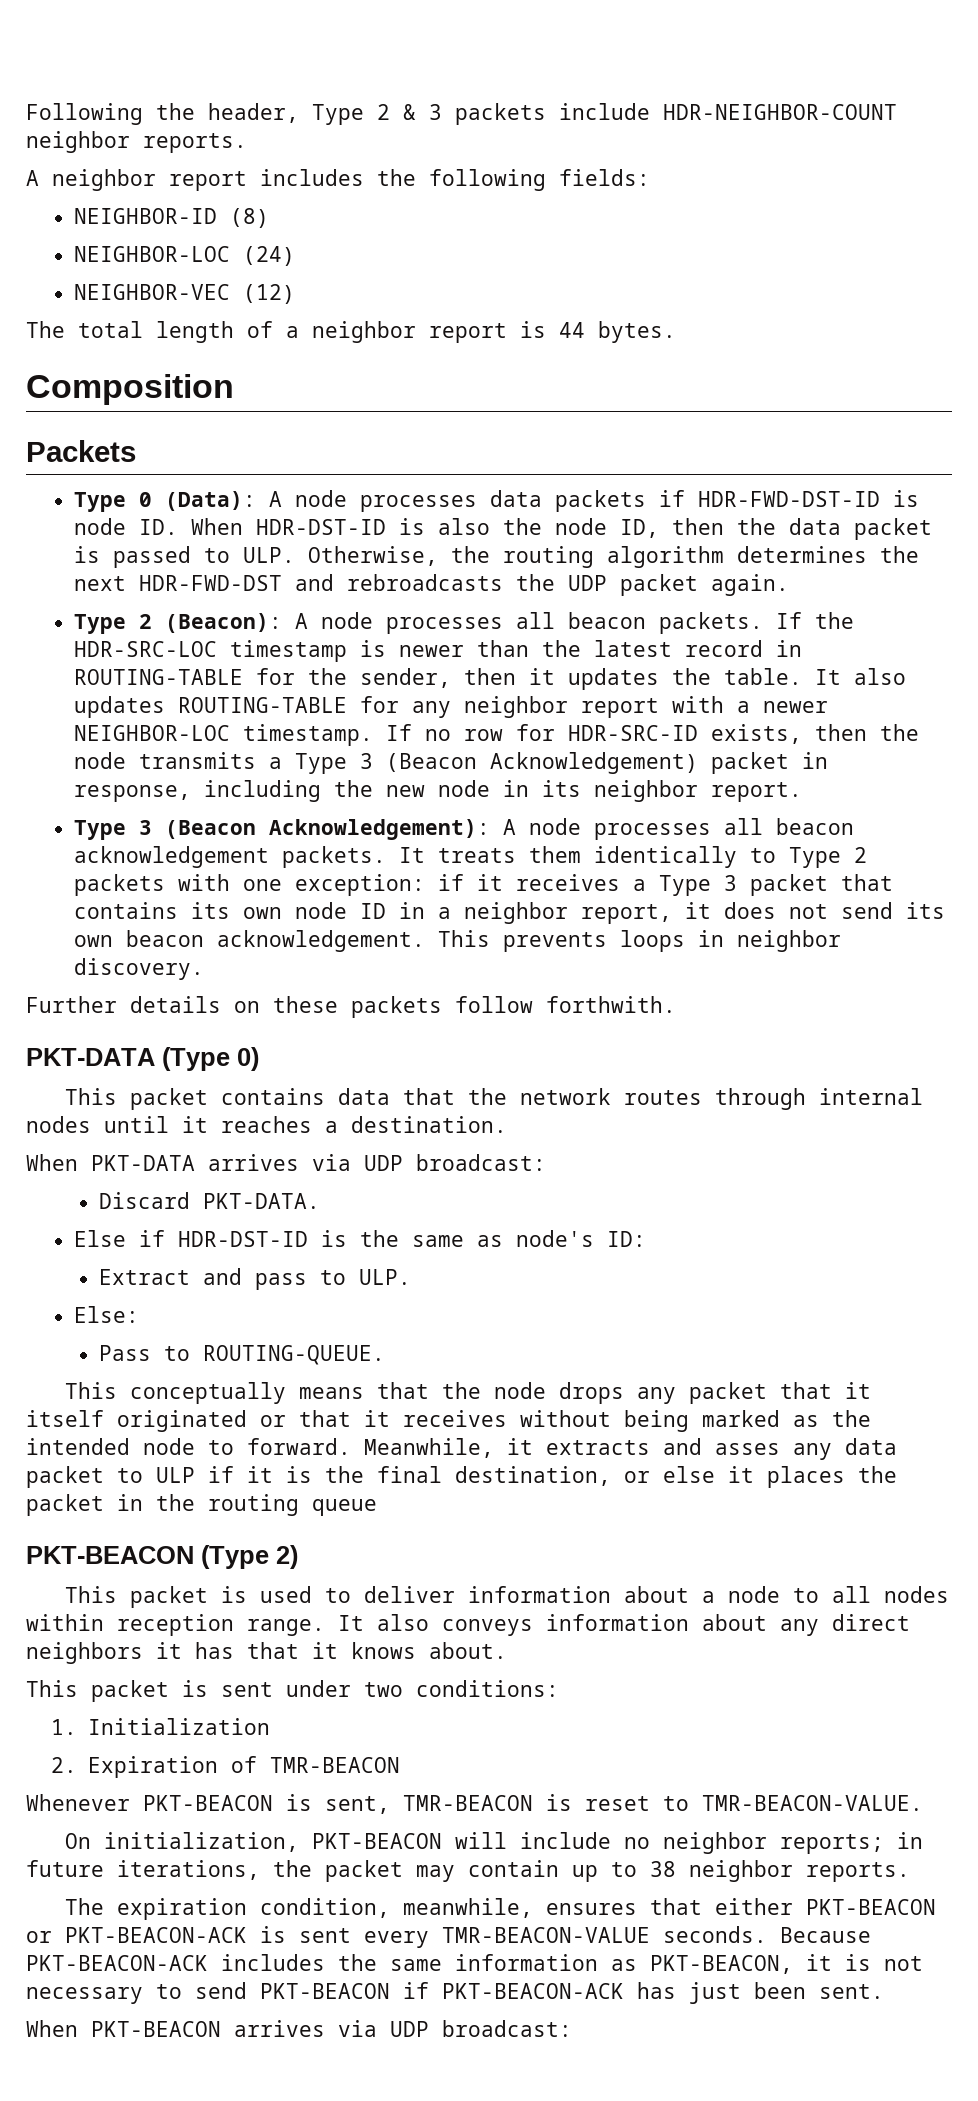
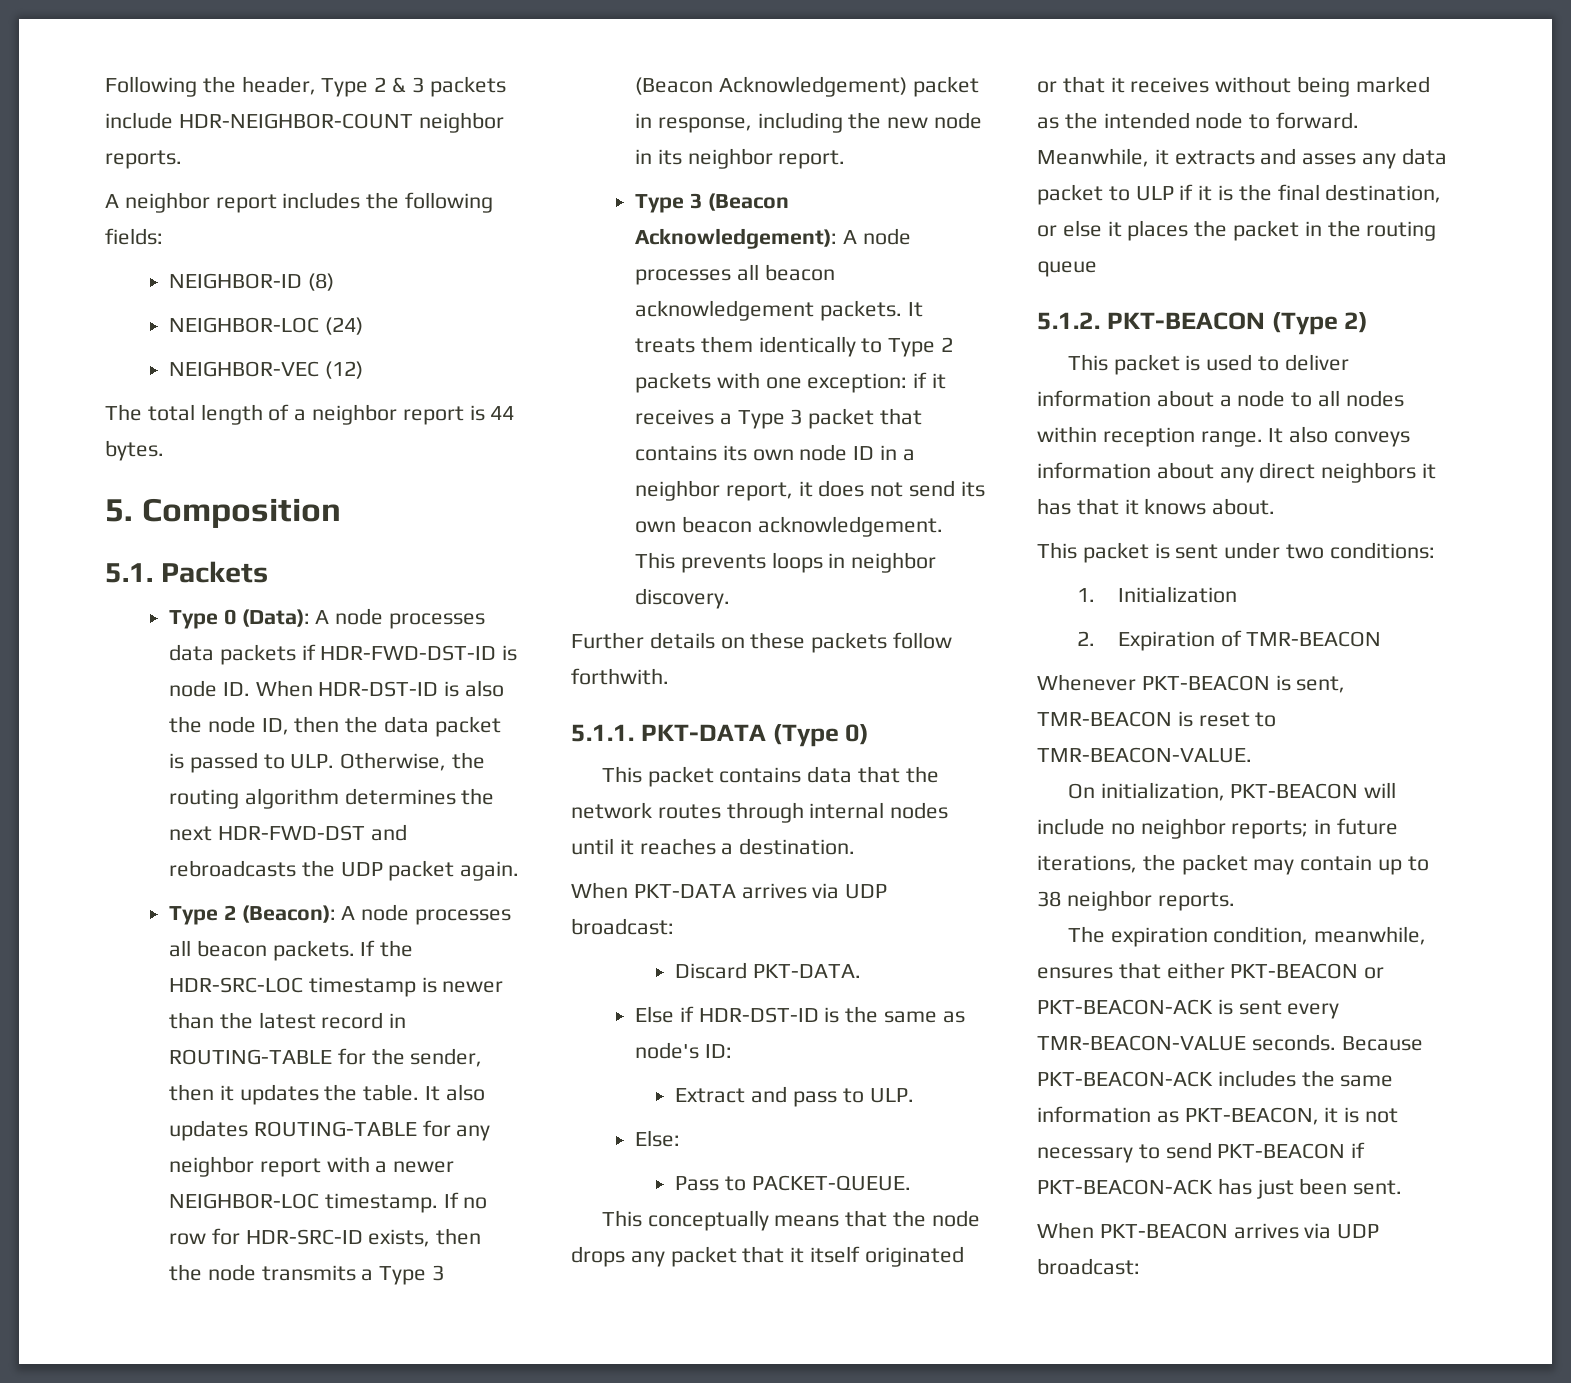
(676, 332) none -> [105,499,133,522] 5.
(234, 389) none -> [105,563,153,583] 5.1.
(676, 1004) none -> [571,724,634,742] 5.1.1.
[203,1345,386,1365] ROUTING-QUEUE. -> [752,1175,912,1191] PACKET-QUEUE.
(377, 1507) none -> [1037,312,1100,330] 5.1.2.

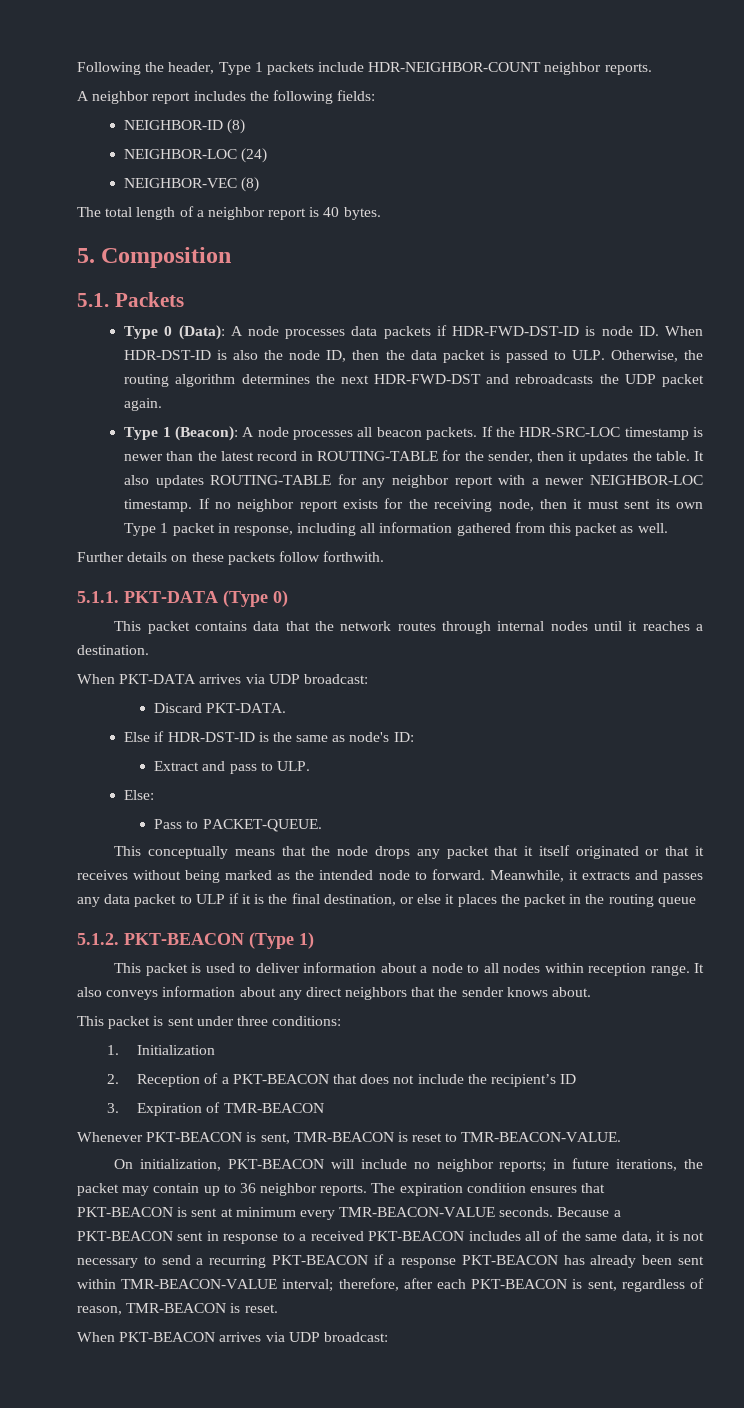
[374,77,424,93] 2 & 3 -> [254,62,263,72] 1
[324,361,363,379] (12) -> [241,177,260,192] (8)
[490,406,515,420] 44 -> [323,207,340,217] 40
[223,905,236,920] 2 -> [162,427,171,437] 1
[169,1228,482,1247] [169,1264,445,1285] [635,76,979,97] [635,112,983,133] [635,148,846,169] [635,193,789,213] [635,228,911,249] [635,264,835,285] [635,300,923,321] [635,336,954,357] [635,372,947,393] [635,408,923,429] [635,444,915,461] [635,480,985,501] [635,516,943,537] [635,552,937,573] [635,588,731,609] row for HDR-SRC-ID exists, then the node transmits a Type 3 (Beacon Acknowledgement) packet in response, including the new node in its neighbor report. // Type 3 (Beacon Acknowledgement): A node processes all beacon acknowledgement packets. It treats them identically to Type 2 packets with one exception: if it receives a Type 3 packet that contains its own node ID in a neighbor report, it does not send its own beacon acknowledgement. This prevents loops in neighbor discovery. -> [237,498,704,512] [124,522,668,536] neighbor report exists for the receiving node, then it must sent its own Type 1 packet in response, including all information gathered from this packet as well.
[1302,153,1357,165] asses -> [662,873,703,883] passes
[1344,312,1369,333] 2) -> [299,932,314,949] 1)
[1422,463,1437,479] [1037,498,1139,515] it has that it -> [411,987,504,997] that the sender
[1286,544,1325,559] two -> [236,1016,268,1026] three
(1096, 638) none -> [137,1073,577,1087] [107,1103,120,1113] Reception of a PKT-BEACON that does not include the recipient’s ID // 3.
[1037,890,1235,911] 38 neighbor reports. // -> [239,1183,368,1196] 36 neighbor reports.
[1213,926,1427,945] [1037,962,1385,979] [1037,999,1340,1019] [1037,1034,1423,1051] [1037,1070,1394,1087] [1037,1106,1319,1125] condition, meanwhile, ensures that either PKT-BEACON or PKT-BEACON-ACK is sent every TMR-BEACON-VALUE seconds. Because PKT-BEACON-ACK includes the same information as PKT-BEACON, -> [466,1183,606,1193] [77,1207,621,1220] [77,1230,652,1244] condition ensures that PKT-BEACON is sent at minimum every TMR-BEACON-VALUE seconds. Because a PKT-BEACON sent in response to a received PKT-BEACON includes all of the same data,
[1217,1142,1366,1159] [1037,1178,1403,1199] PKT-BEACON if PKT-BEACON-ACK has just been sent. -> [196,1254,704,1268] [77,1278,704,1292] [77,1303,278,1315] a recurring PKT-BEACON if a response PKT-BEACON has already been sent within TMR-BEACON-VALUE interval; therefore, after each PKT-BEACON is sent, regardless of reason, TMR-BEACON is reset.

